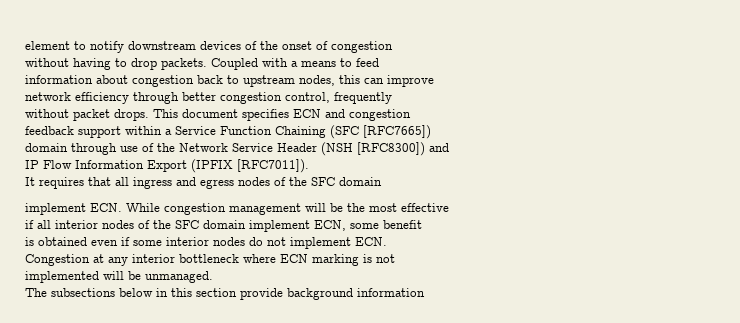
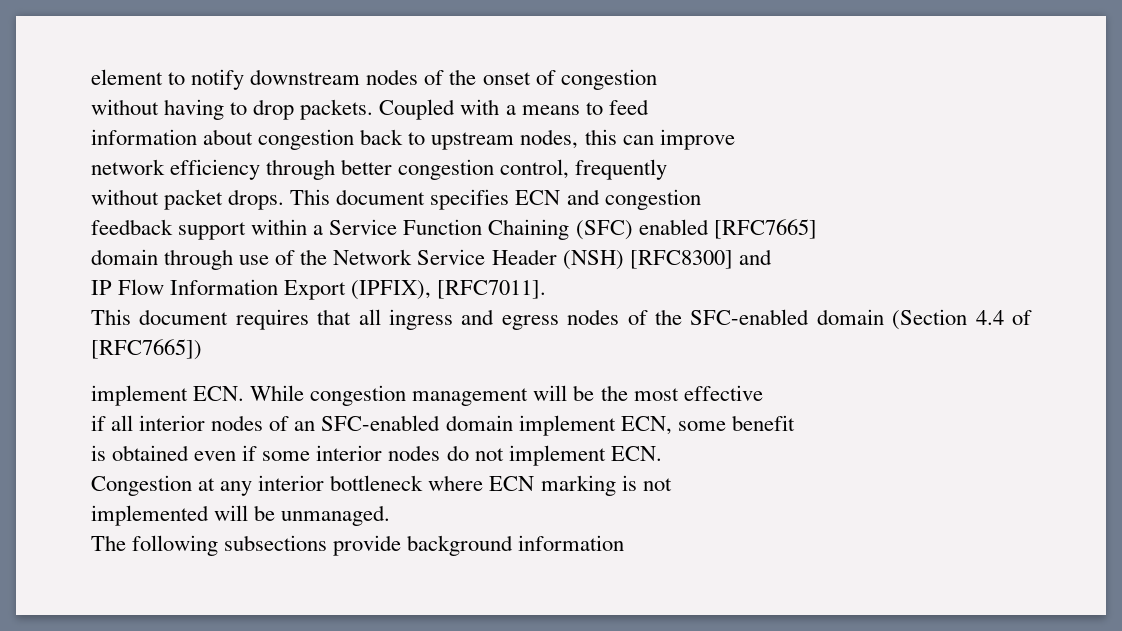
[200,41,241,50] devices -> [366,69,419,85] nodes
[330,125,431,139] (SFC [RFC7665]) -> [575,219,817,240] (SFC) enabled [RFC7665]
[321,142,425,156] (NSH [RFC8300]) -> [562,250,733,270] (NSH) [RFC8300]
[191,159,309,173] [25,177,35,186] (IPFIX [RFC7011]). // It -> [351,280,547,300] [91,309,229,325] (IPFIX), [RFC7011]. // This document
[311,177,382,186] SFC domain -> [690,309,1032,330] [91,339,202,360] SFC-enabled domain (Section 4.4 of [RFC7665])
[153,220,199,229] the SFC -> [294,415,441,431] an SFC-enabled
[51,288,237,297] subsections below in this section -> [132,535,328,556] following subsections

